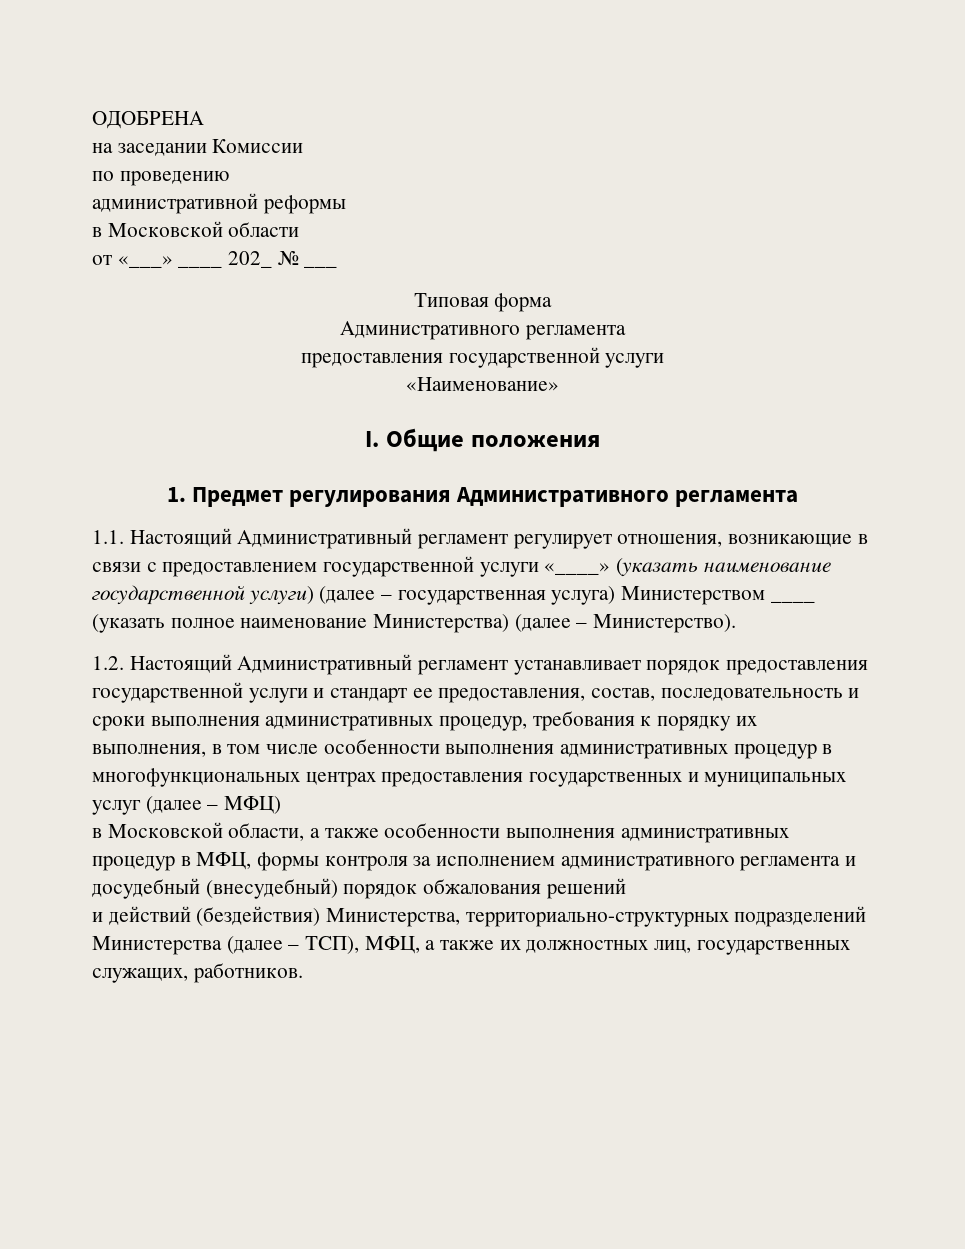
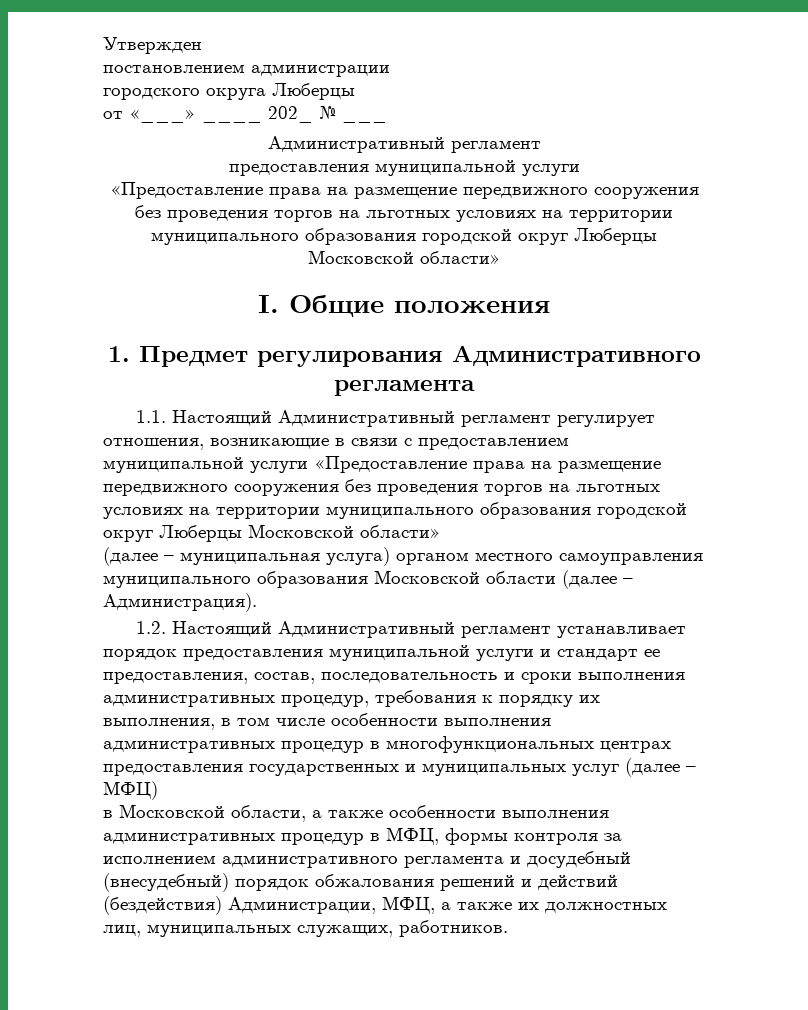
[92,111,204,129] [92,139,304,156] [92,171,230,186] [92,193,346,214] [92,221,300,237] ОДОБРЕНА // на заседании Комиссии // по проведению // административной реформы // в Московской области -> [103,37,202,54] [103,64,390,77] [103,83,355,100] Утвержден // постановлением администрации // городского округа Люберцы
[413,293,553,312] [340,321,626,340] [300,347,600,368] Типовая форма // Административного регламента // предоставления государственной -> [267,136,541,153] [228,160,516,176] Административный регламент // предоставления муниципальной
[406,377,559,391] «Наименование» -> [109,182,699,199] [135,205,673,222] [151,228,657,245] [307,250,501,264] «Предоставление права на размещение передвижного сооружения без проведения торгов на льготных условиях на территории муниципального образования городской округ Люберцы Московской области»
[323,556,831,577] [92,585,815,605] [92,614,737,633] государственной услуги «____» (указать наименование государственной услуги) (далее – государственная услуга) Министерством ____ (указать полное наименование Министерства) (далее – Министерство). -> [103,456,661,473] [103,479,660,496] [103,502,687,519] [103,524,441,542] [103,547,703,566] [103,570,633,589] [103,593,257,612] муниципальной услуги «Предоставление права на размещение передвижного сооружения без проведения торгов на льготных условиях на территории муниципального образования городской округ Люберцы Московской области» // (далее – муниципальная услуга) органом местного самоуправления муниципального образования Московской области (далее – Администрация).
[92,682,243,703] государственной -> [329,645,470,661] муниципальной
(626, 888) // -> (515, 883) none
[326,906,867,927] [92,936,360,955] Министерства, территориально-структурных подразделений Министерства (далее – ТСП), -> [228,897,376,914] Администрации,
[696,940,850,955] государственных -> [147,924,291,937] муниципальных

